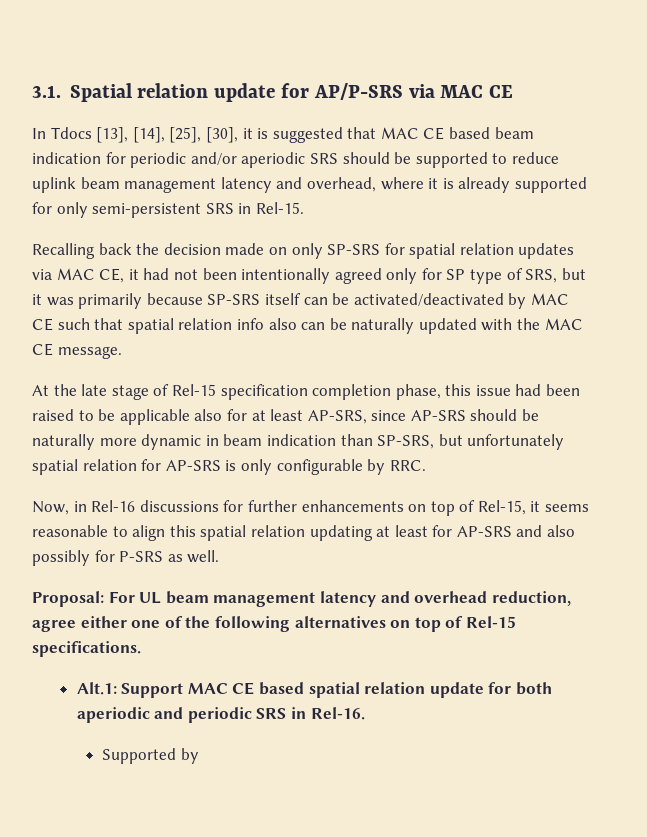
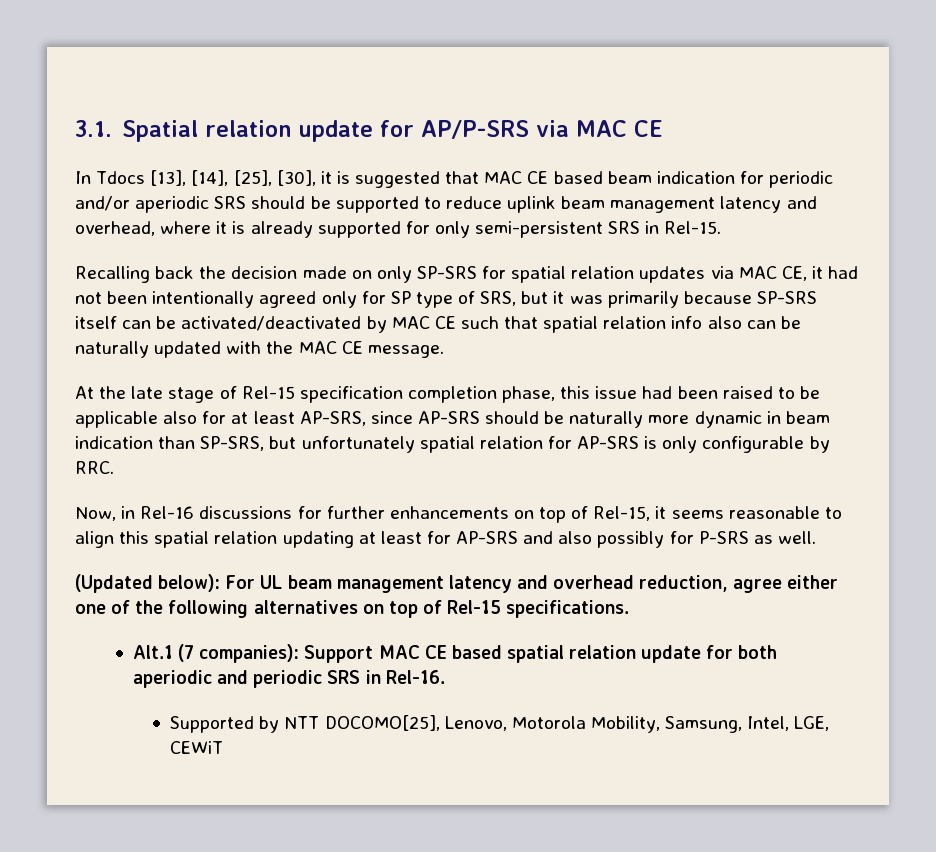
[32,591,104,607] Proposal: -> [75,574,221,593] (Updated below):
[76,682,117,695] Alt.1: -> [133,644,300,663] Alt.1 (7 companies):
(200, 756) none -> [284,715,830,733] [170,741,224,754] NTT DOCOMO[25], Lenovo, Motorola Mobility, Samsung, Intel, LGE, CEWiT

